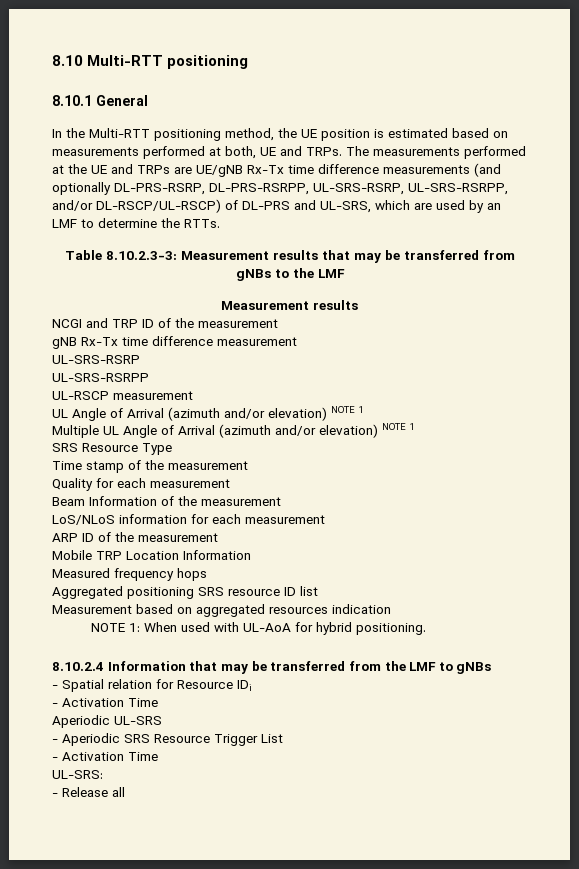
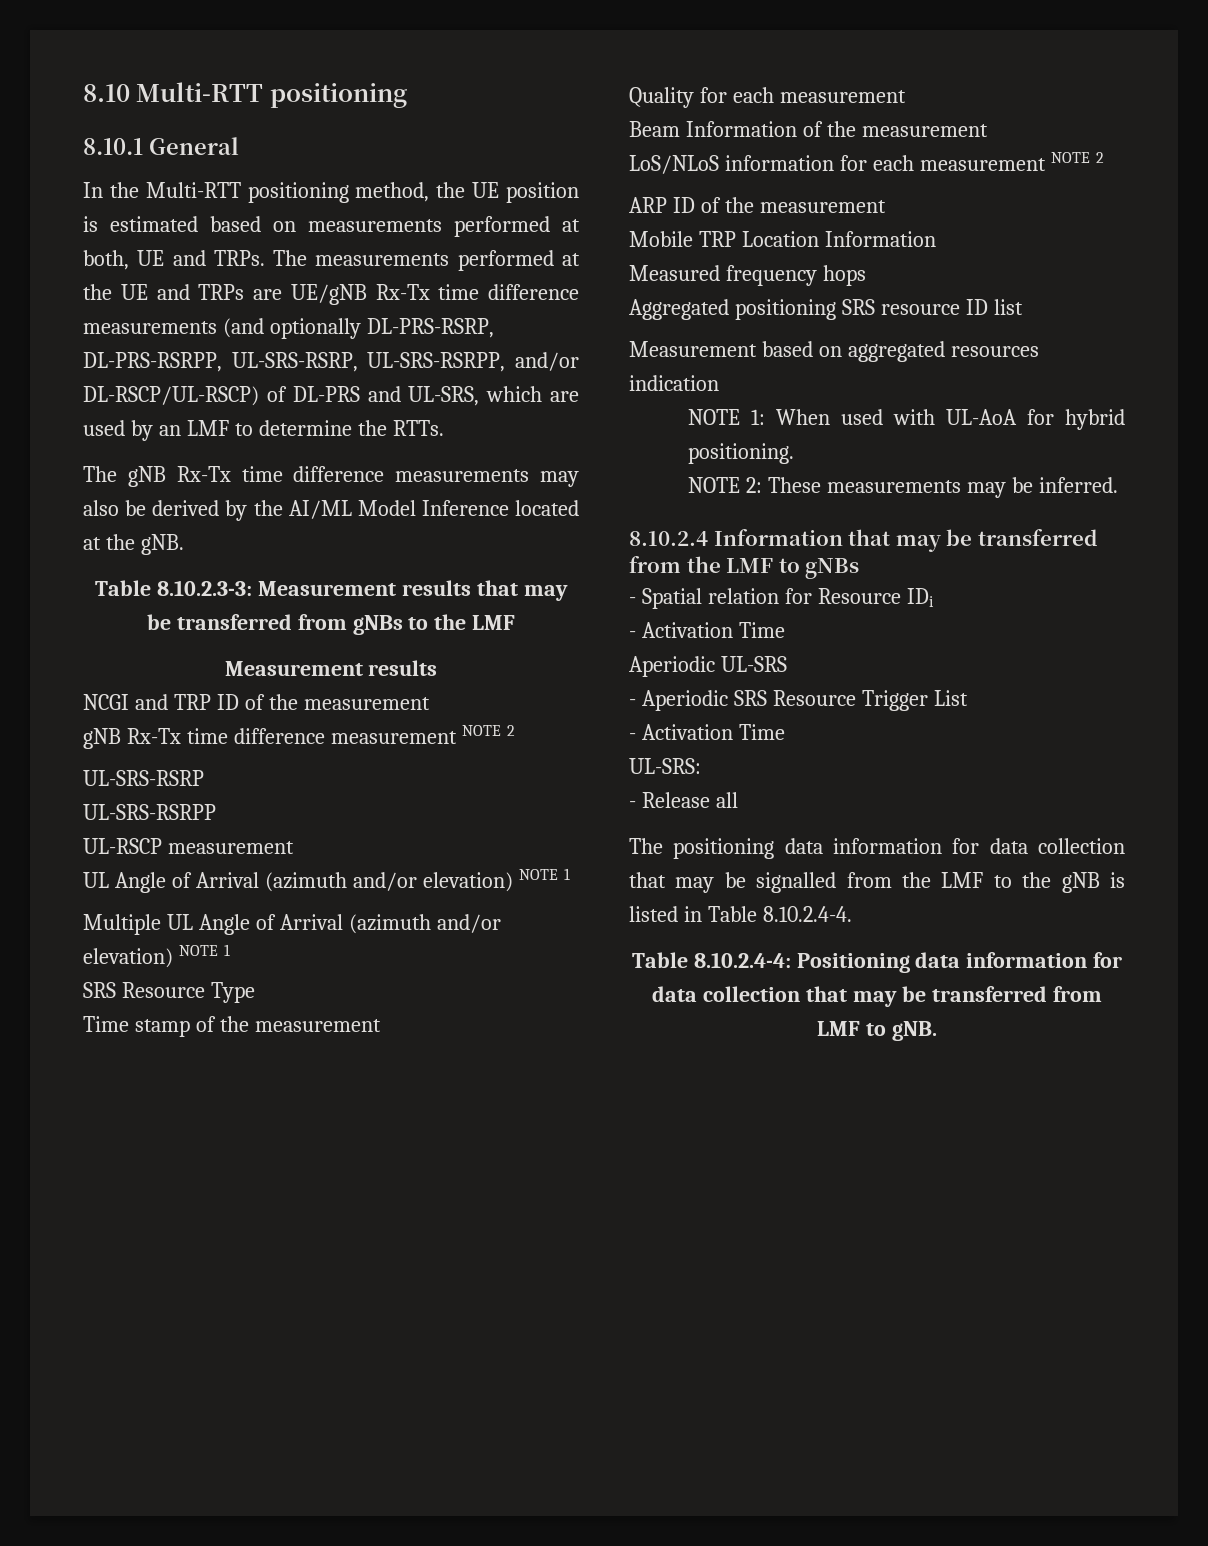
(220, 223) none -> [83,466,579,487] [83,500,579,521] [83,534,184,555] // The gNB Rx-Tx time difference measurements may also be derived by the AI/ML Model Inference located at the gNB.
(297, 341) none -> [461,725,515,736] NOTE 2
(325, 519) none -> [1050,152,1104,163] NOTE 2
(426, 629) none -> [687,477,1118,498] // NOTE 2: These measurements may be inferred.
(125, 792) none -> [629,838,1125,859] [629,872,1125,893] [629,906,852,922] [631,952,1123,973] [652,986,1102,1007] [817,1021,937,1041] // The positioning data information for data collection that may be signalled from the LMF to the gNB is listed in Table 8.10.2.4-4. // Table 8.10.2.4-4: Positioning data information for data collection that may be transferred from LMF to gNB.

